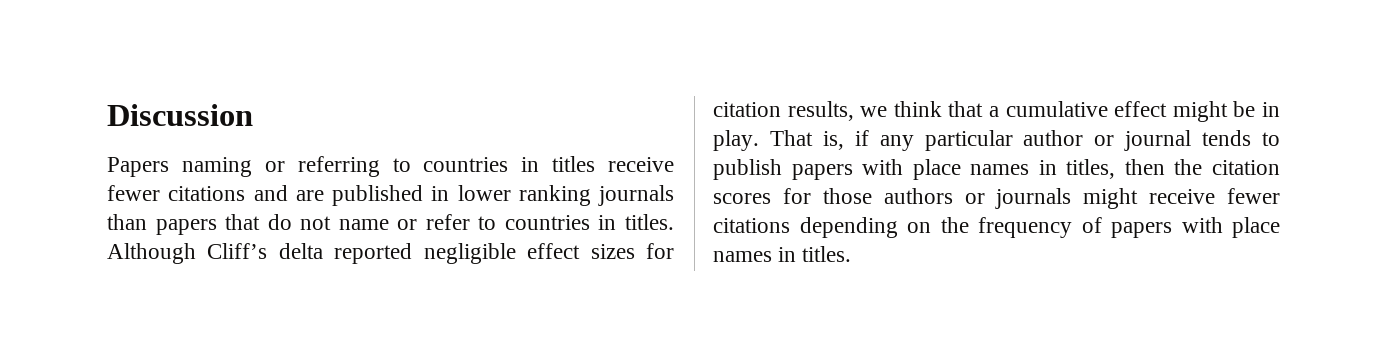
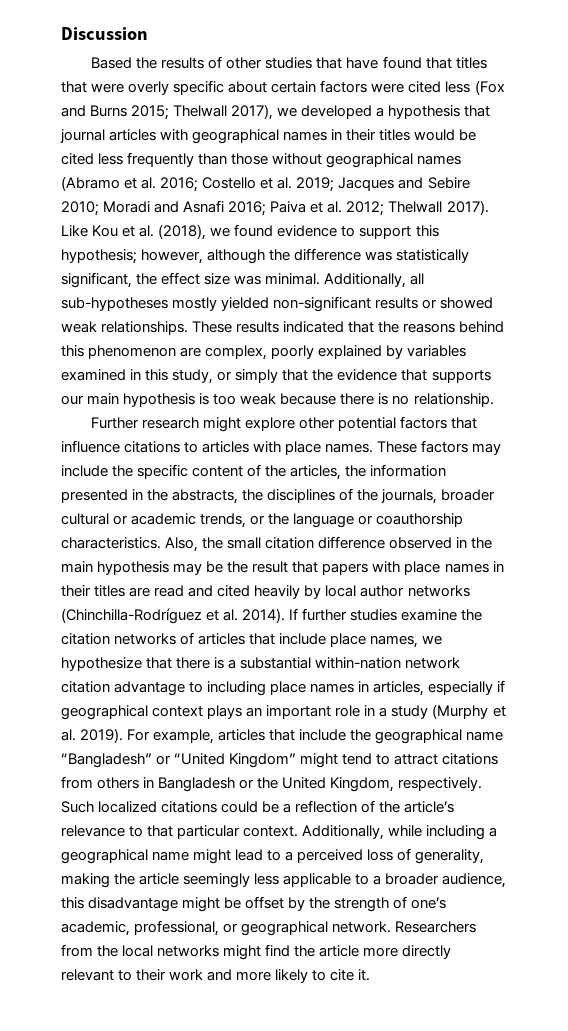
[107,156,674,177] [107,185,674,206] [107,214,674,235] [107,243,675,264] [713,101,1280,122] [713,130,1280,151] [713,159,1280,180] [713,188,1280,209] [713,217,1280,238] [713,246,852,262] Papers naming or referring to countries in titles receive fewer citations and are published in lower ranking journals than papers that do not name or refer to countries in titles. Although Cliff’s delta reported negligible effect sizes for citation results, we think that a cumulative effect might be in play. That is, if any particular author or journal tends to publish papers with place names in titles, then the citation scores for those authors or journals might receive fewer citations depending on the frequency of papers with place names in titles. -> [91,56,487,69] [61,80,505,95] [61,104,491,120] [60,129,477,144] [61,152,462,168] [61,176,470,192] [61,200,489,216] [61,224,439,240] [61,248,470,264] [61,272,425,288] [61,296,494,312] [61,321,505,335] [61,345,467,360] [61,369,491,384] [61,393,494,407] [91,416,478,432] [61,440,502,455] [61,464,447,480] [61,488,496,504] [61,513,464,528] [61,536,493,552] [61,561,504,575] [61,585,470,599] [61,608,483,624] [61,632,443,648] [61,657,461,671] [61,680,506,696] [61,704,506,720] [61,728,504,744] [61,753,499,768] [61,776,483,792] [61,800,455,813] [61,825,498,840] [61,848,485,864] [61,873,507,888] [61,896,447,912] [61,920,477,936] [61,944,452,960] [61,969,371,983] Based the results of other studies that have found that titles that were overly specific about certain factors were cited less (Fox and Burns 2015; Thelwall 2017), we developed a hypothesis that journal articles with geographical names in their titles would be cited less frequently than those without geographical names (Abramo et al. 2016; Costello et al. 2019; Jacques and Sebire 2010; Moradi and Asnafi 2016; Paiva et al. 2012; Thelwall 2017). Like Kou et al. (2018), we found evidence to support this hypothesis; however, although the difference was statistically significant, the effect size was minimal. Additionally, all sub-hypotheses mostly yielded non-significant results or showed weak relationships. These results indicated that the reasons behind this phenomenon are complex, poorly explained by variables examined in this study, or simply that the evidence that supports our main hypothesis is too weak because there is no relationship. // Further research might explore other potential factors that influence citations to articles with place names. These factors may include the specific content of the articles, the information presented in the abstracts, the disciplines of the journals, broader cultural or academic trends, or the language or coauthorship characteristics. Also, the small citation difference observed in the main hypothesis may be the result that papers with place names in their titles are read and cited heavily by local author networks (Chinchilla-Rodríguez et al. 2014). If further studies examine the citation networks of articles that include place names, we hypothesize that there is a substantial within-nation network citation advantage to including place names in articles, especially if geographical context plays an important role in a study (Murphy et al. 2019). For example, articles that include the geographical name “Bangladesh” or “United Kingdom” might tend to attract citations from others in Bangladesh or the United Kingdom, respectively. Such localized citations could be a reflection of the article’s relevance to that particular context. Additionally, while including a geographical name might lead to a perceived loss of generality, making the article seemingly less applicable to a broader audience, this disadvantage might be offset by the strength of one’s academic, professional, or geographical network. Researchers from the local networks might find the article more directly relevant to their work and more likely to cite it.

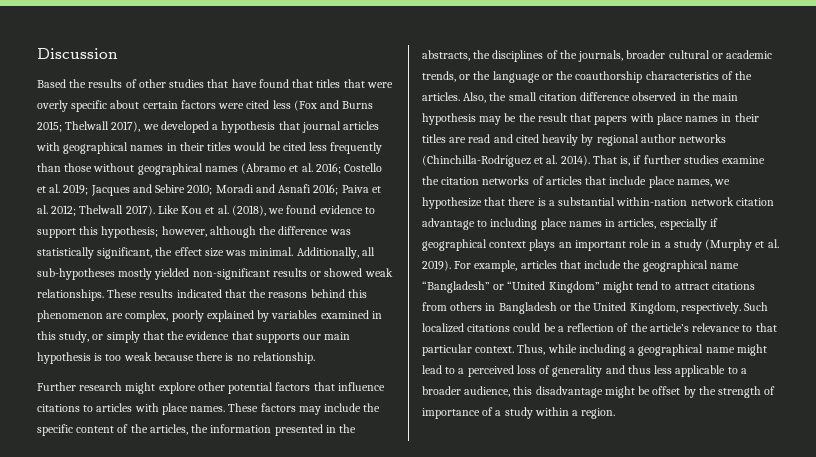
[376,513,464,527] [61,537,161,549] coauthorship characteristics. -> [556,71,753,83] [422,92,460,101] the coauthorship characteristics of the articles.
[325,585,357,597] local -> [596,134,639,146] regional
[289,608,299,620] If -> [592,155,642,166] That is, if
[302,825,385,840] Additionally, -> [517,344,546,355] Thus,
[415,849,485,864] [61,873,251,888] generality, making the article seemingly -> [552,365,651,377] generality and thus
[411,897,447,909] [61,920,477,936] [61,944,452,960] [61,969,371,983] one’s academic, professional, or geographical network. Researchers from the local networks might find the article more directly relevant to their work and more likely to cite it. -> [422,407,616,419] importance of a study within a region.

